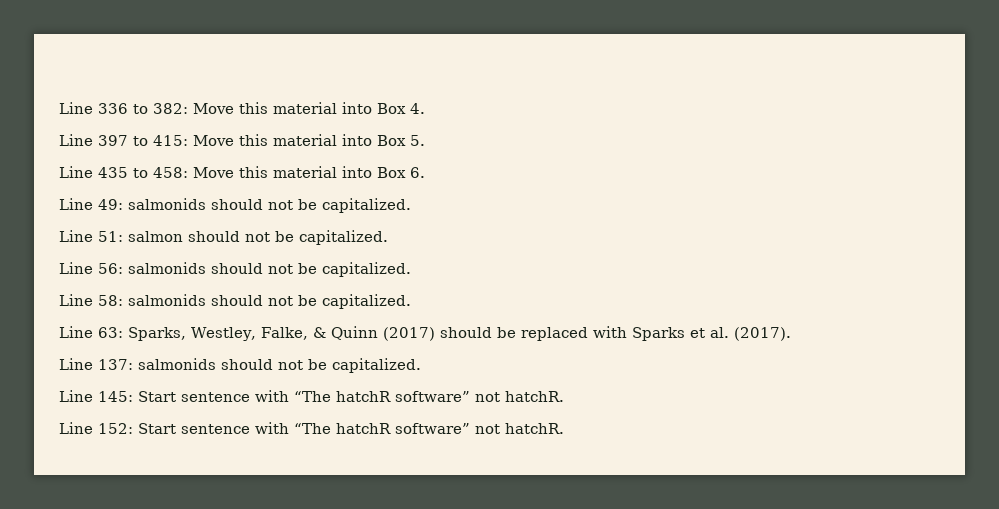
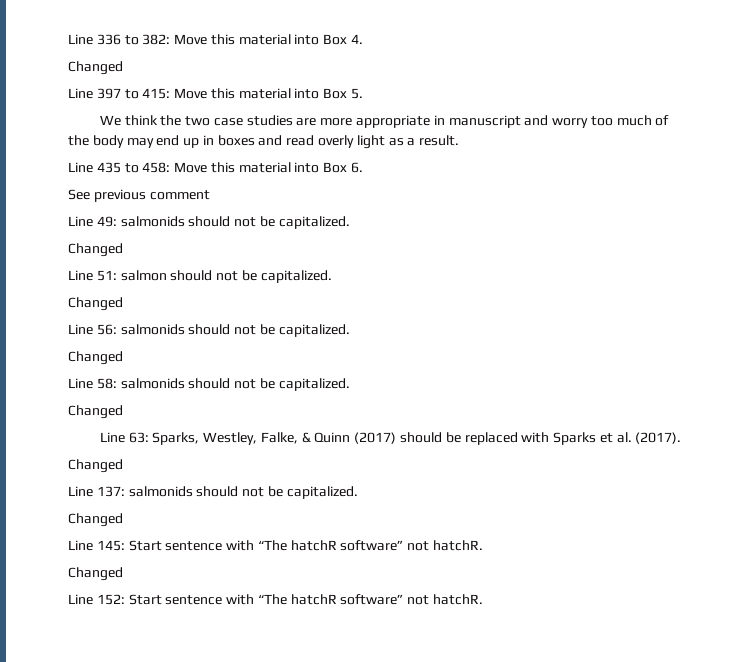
(425, 108) none -> [68,61,123,75] // Changed
(425, 140) none -> [99,115,670,128] [68,135,460,149] // We think the two case studies are more appropriate in manuscript and worry too much of the body may end up in boxes and read overly light as a result.
(425, 172) none -> [68,189,210,202] // See previous comment
(411, 205) none -> [68,243,123,257] // Changed
(388, 237) none -> [68,297,123,311] // Changed
(411, 269) none -> [68,351,123,365] // Changed
(411, 301) none -> [68,405,123,419] // Changed
(791, 334) none -> [68,459,123,473] // Changed
(421, 365) none -> [68,513,123,527] // Changed
(564, 396) none -> [68,567,123,581] // Changed

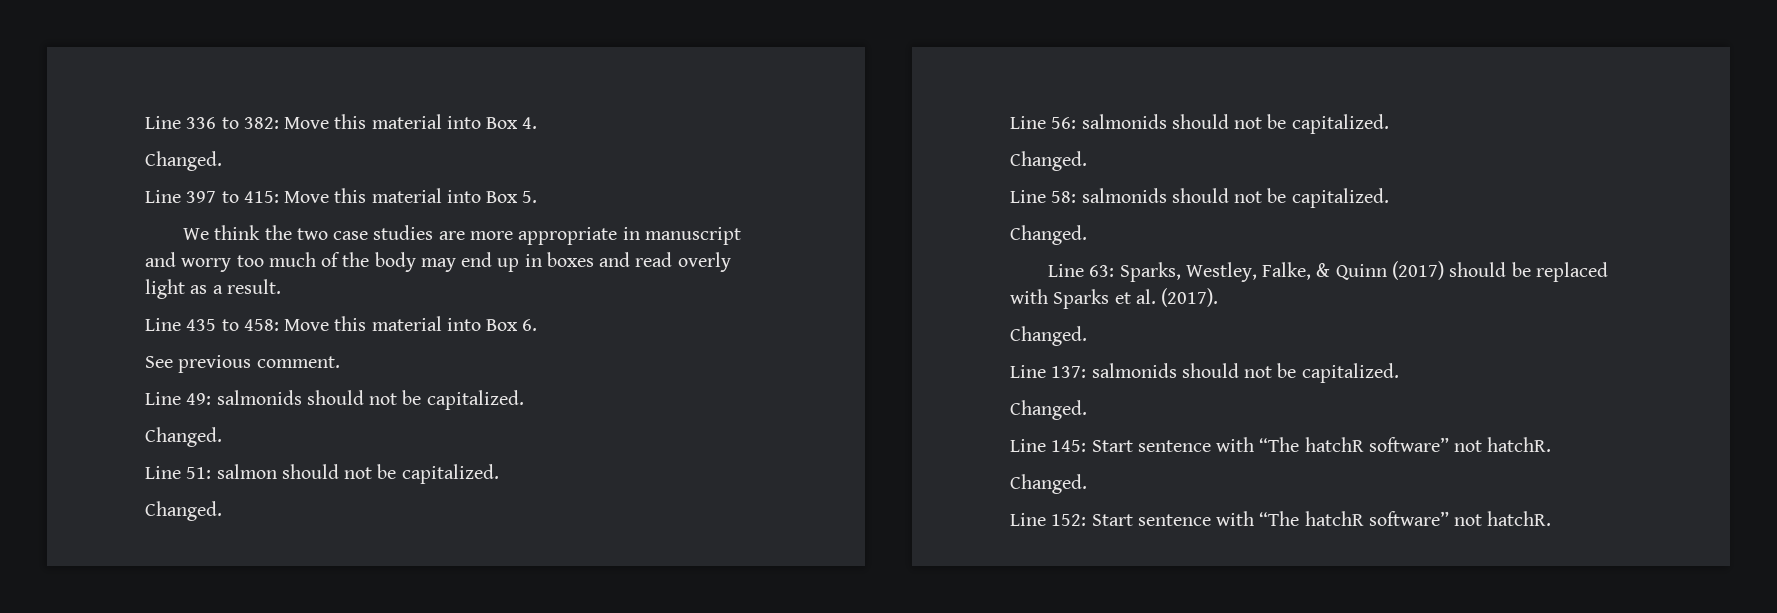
[68,61,123,75] Changed -> [145,151,222,171] Changed.
[149,190,210,200] comment -> [256,356,340,368] comment.
[68,243,123,257] Changed -> [145,427,222,447] Changed.
[68,297,123,311] Changed -> [145,501,222,521] Changed.
[68,351,123,365] Changed -> [1010,151,1087,171] Changed.
[68,405,123,419] Changed -> [1010,225,1087,245] Changed.
[68,459,123,473] Changed -> [1010,326,1087,346] Changed.
[68,513,123,527] Changed -> [1010,400,1087,420] Changed.
[68,567,123,581] Changed -> [1010,474,1087,494] Changed.

